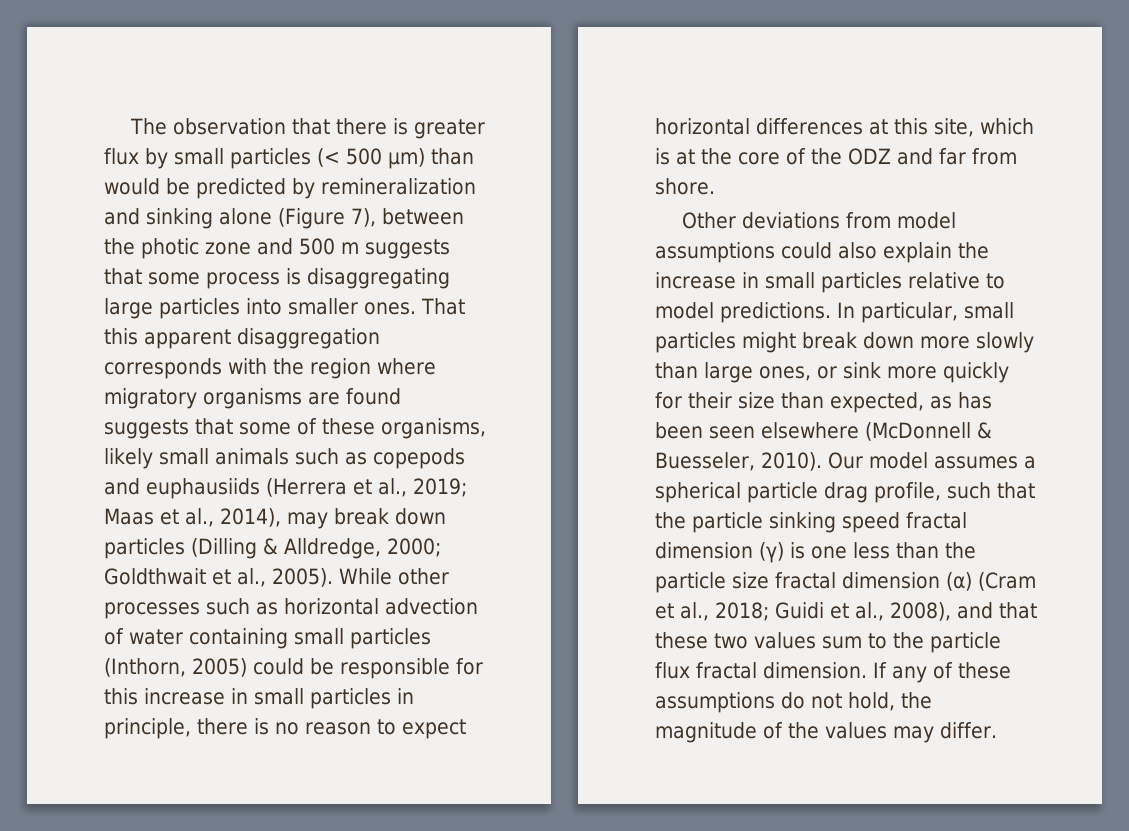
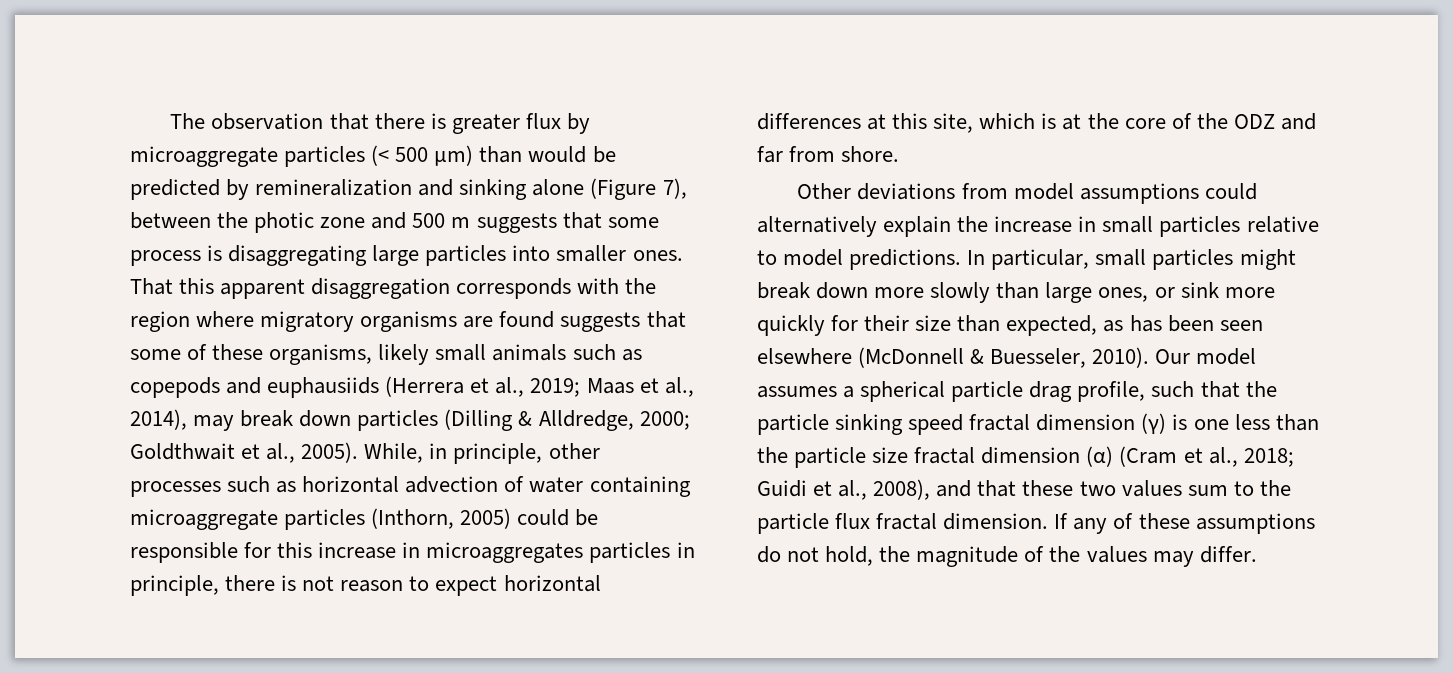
[174,148,224,165] small -> [130,146,278,167] microaggregate
[339,568,392,585] While -> [364,443,543,464] While, in principle,
[294,628,344,645] small -> [130,509,278,530] microaggregate
[254,688,304,705] small -> [426,542,584,563] microaggregates
[275,722,299,735] no -> [302,576,335,591] not
[838,242,877,259] also -> [757,216,877,237] alternatively

